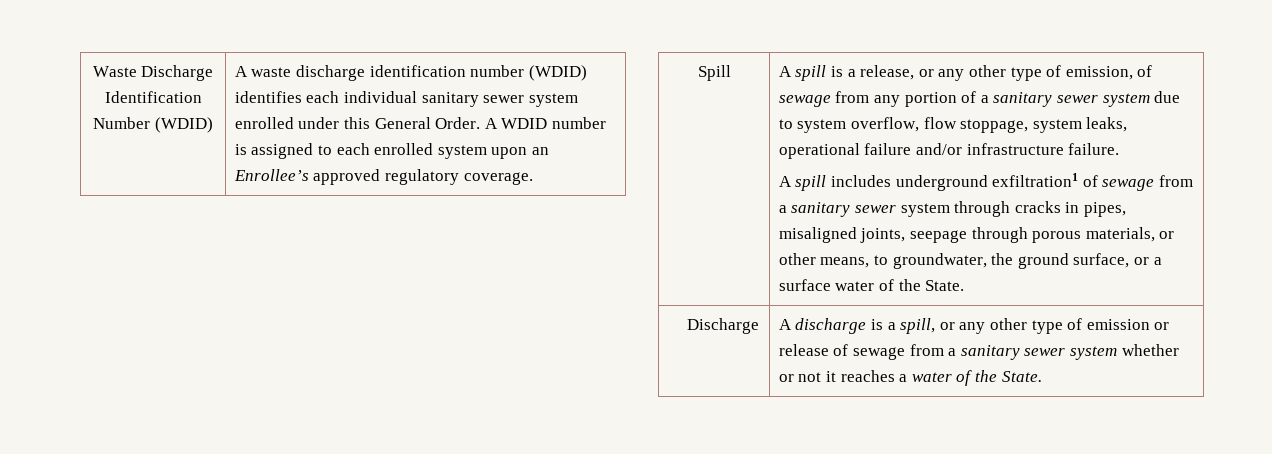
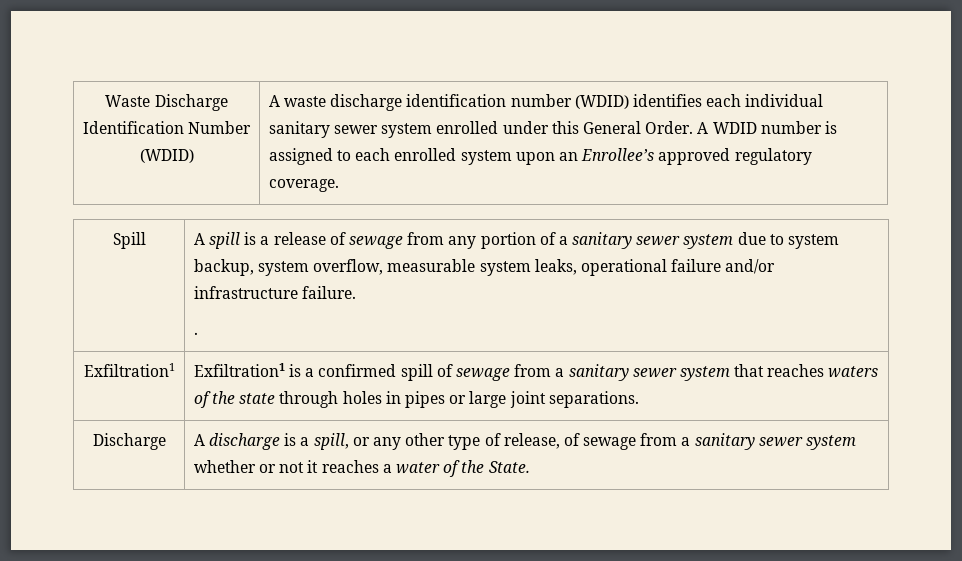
[860,65,1133,81] release, or any other type of emission, -> [273,232,326,245] release
[851,117,1029,133] overflow, flow stoppage, -> [193,259,476,276] backup, system overflow, measurable
[778,173,1193,191] [778,201,1126,217] [778,227,1175,243] [778,253,1162,269] [778,279,965,291] A spill includes underground exfiltration1 of sewage from a sanitary sewer system through cracks in pipes, misaligned joints, seepage through porous materials, or other means, to groundwater, the ground surface, or a surface water of the State. -> [193,332,198,335] [83,363,175,377] [193,363,879,381] [193,391,639,408] . // Exfiltration1 | Exfiltration1 is a confirmed spill of sewage from a sanitary sewer system that reaches waters of the state through holes in pipes or large joint separations.
[1086,319,1170,330] [778,344,829,356] emission or release -> [503,433,560,449] release,

